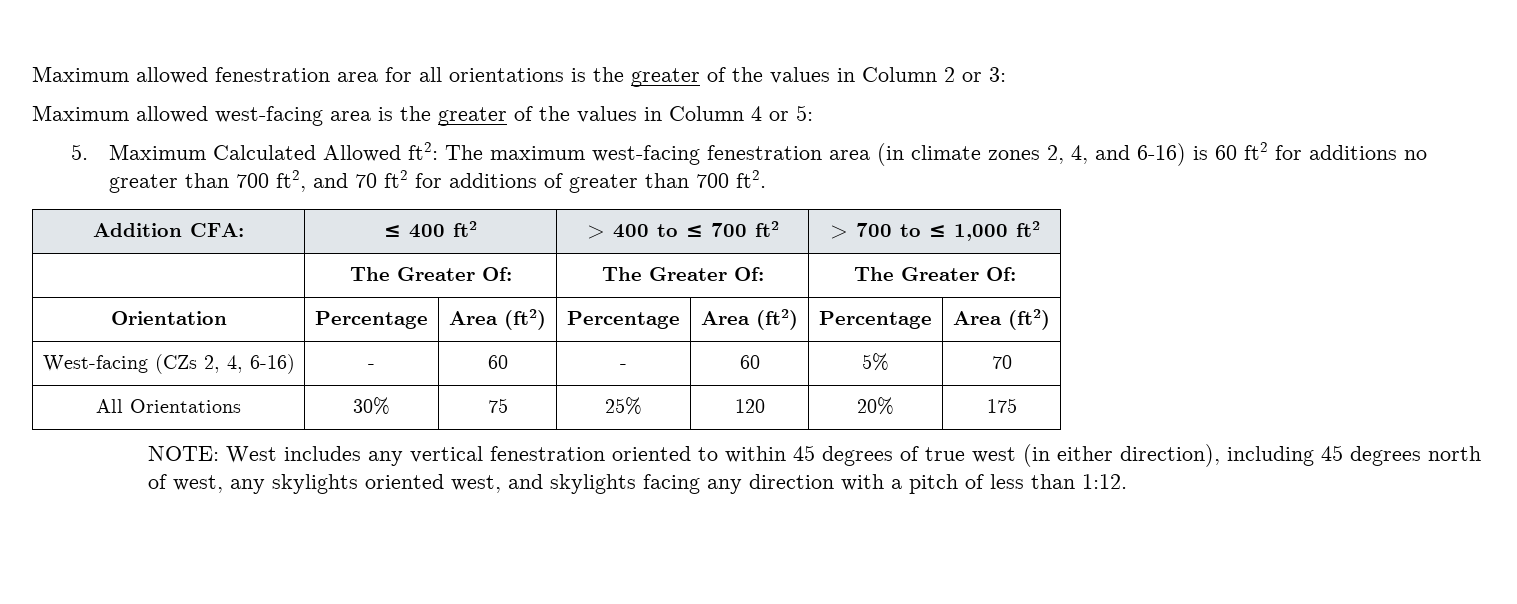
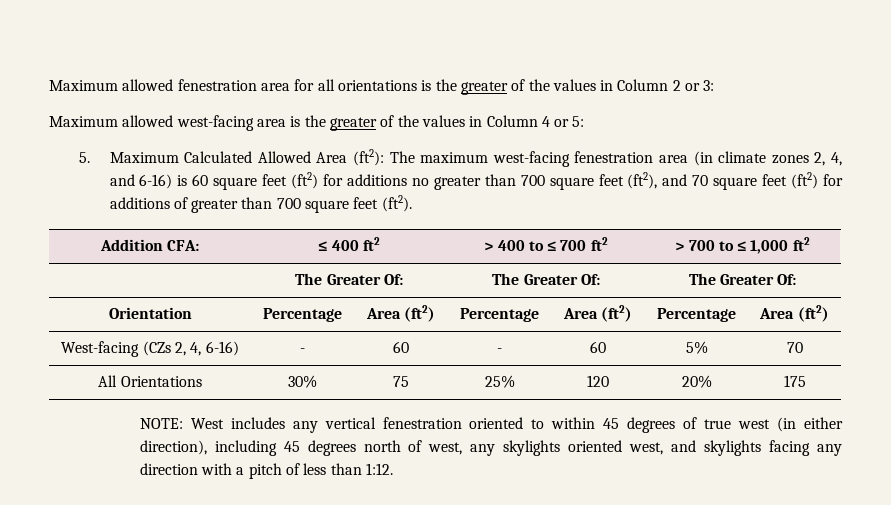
[408,142,439,160] ft2: -> [316,149,384,166] Area (ft2):
[1244,142,1269,160] ft2 -> [213,172,319,190] square feet (ft2)
[276,170,409,192] ft2, and 70 ft2 -> [549,172,819,190] square feet (ft2), and 70 square feet (ft2)
[736,170,767,188] ft2. -> [305,195,412,213] square feet (ft2).

